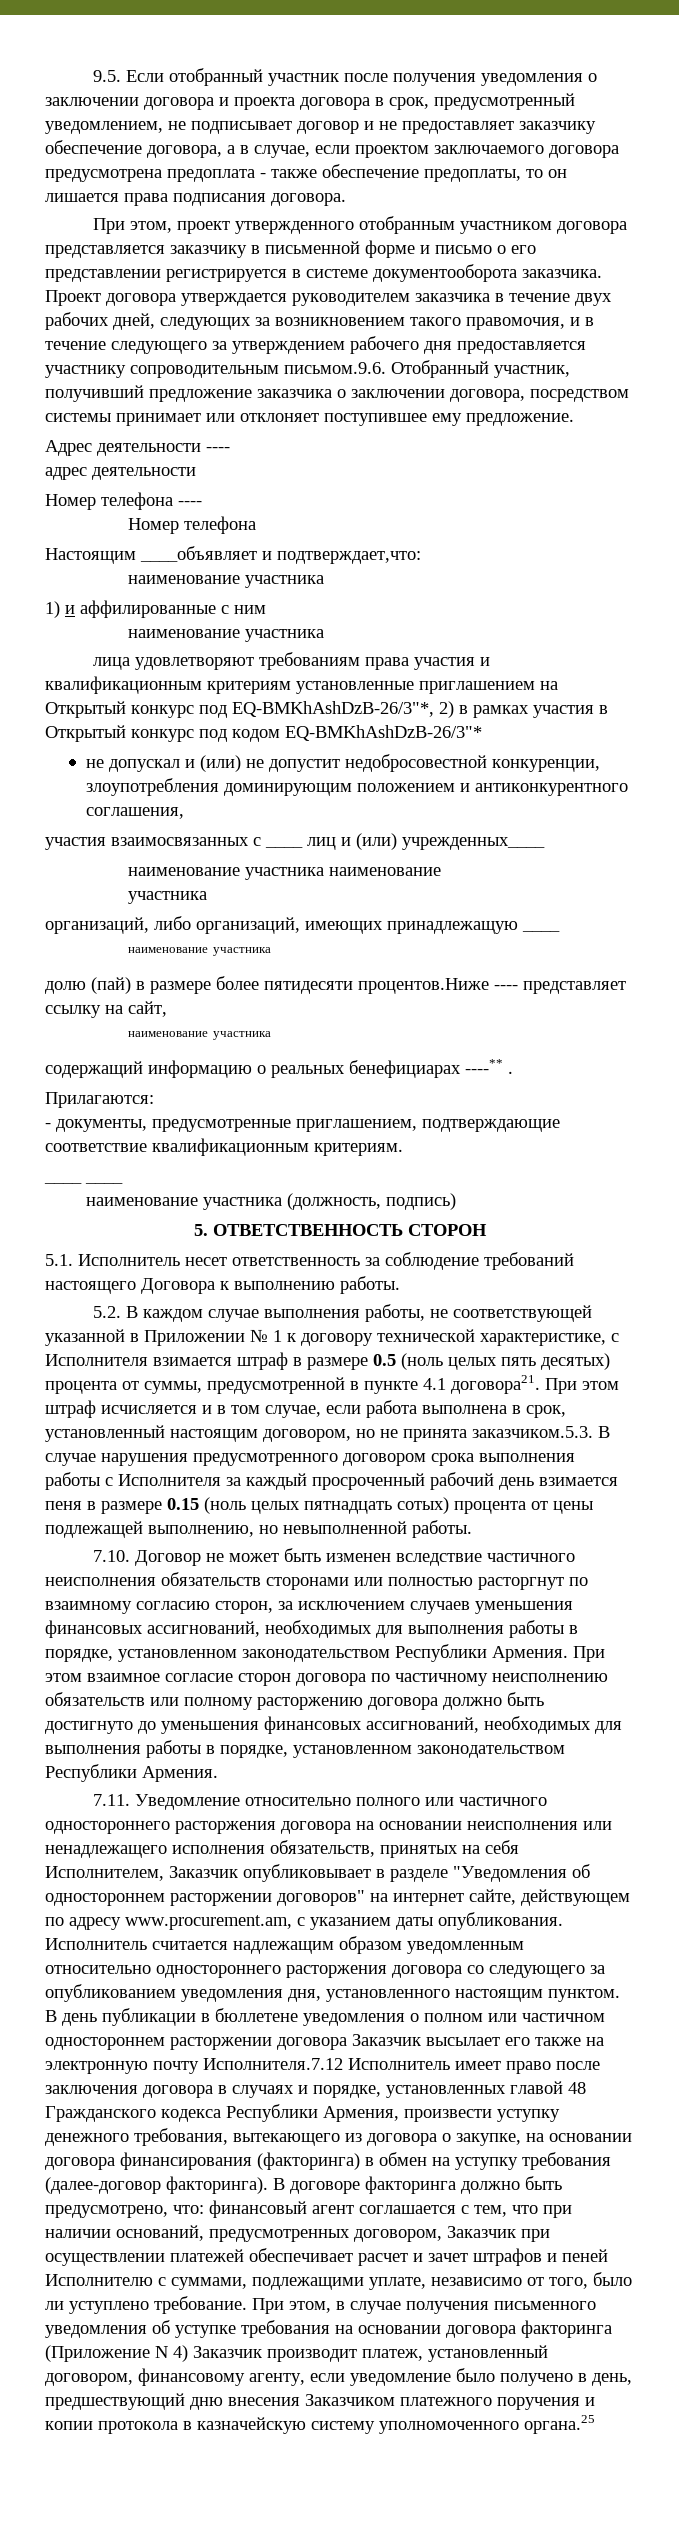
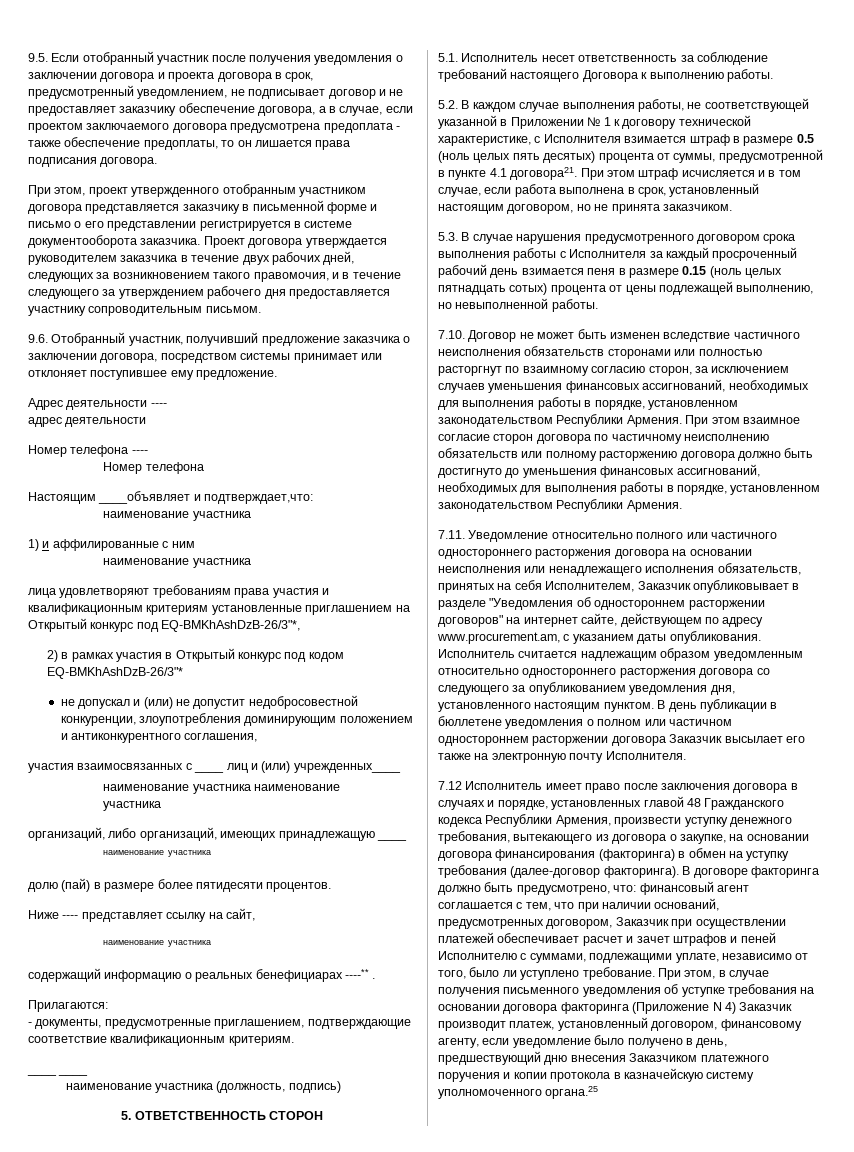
[284,362,386,374] письмом.9.6. -> [205,306,261,313] [28,334,48,343] письмом. // 9.6.
(434, 709) none -> (301, 626) //
[358,978,489,994] процентов.Ниже -> [266,882,332,892] [28,910,59,919] процентов. // Ниже
[472,1426,593,1438] заказчиком.5.3. -> [662,204,732,211] [438,232,458,241] заказчиком. // 5.3.
[203,2058,343,2070] Исполнителя.7.12 -> [605,751,686,760] [438,781,462,790] Исполнителя. // 7.12

